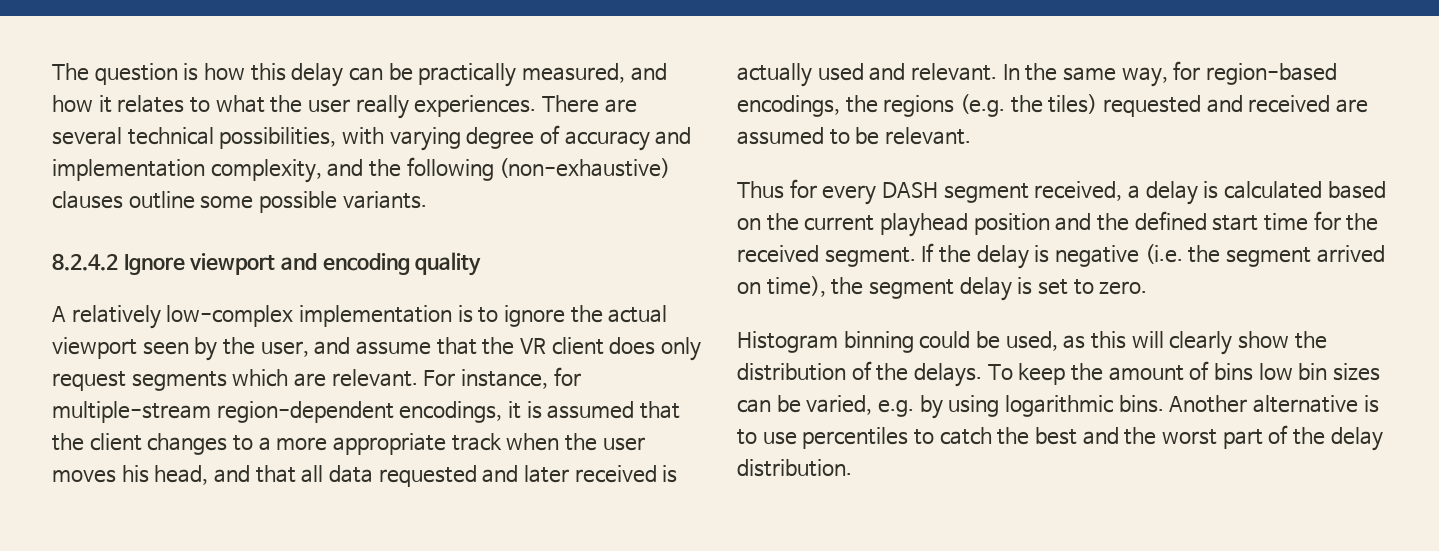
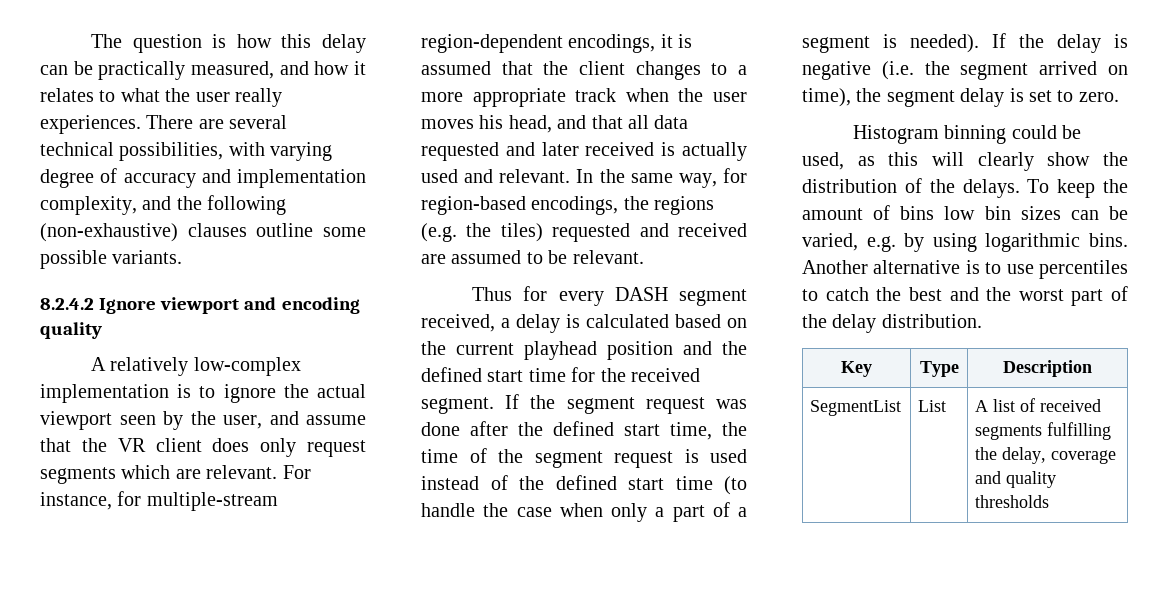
(971, 254) none -> [566,397,747,414] [421,421,747,440] [421,448,747,468] [421,475,747,495] [421,502,747,522] [802,33,1044,53] segment request was done after the defined start time, the time of the segment request is used instead of the defined start time (to handle the case when only a part of a segment is needed). If the
(852, 468) none -> [841,361,872,377] [919,361,959,377] [1003,360,1092,377] [810,400,902,416] [918,400,947,412] [975,398,1102,412] [975,422,1112,440] [975,447,1117,464] [975,471,1057,488] [975,495,1050,508] // Key | Type | Description // SegmentList | List | A list of received segments fulfilling the delay, coverage and quality thresholds

